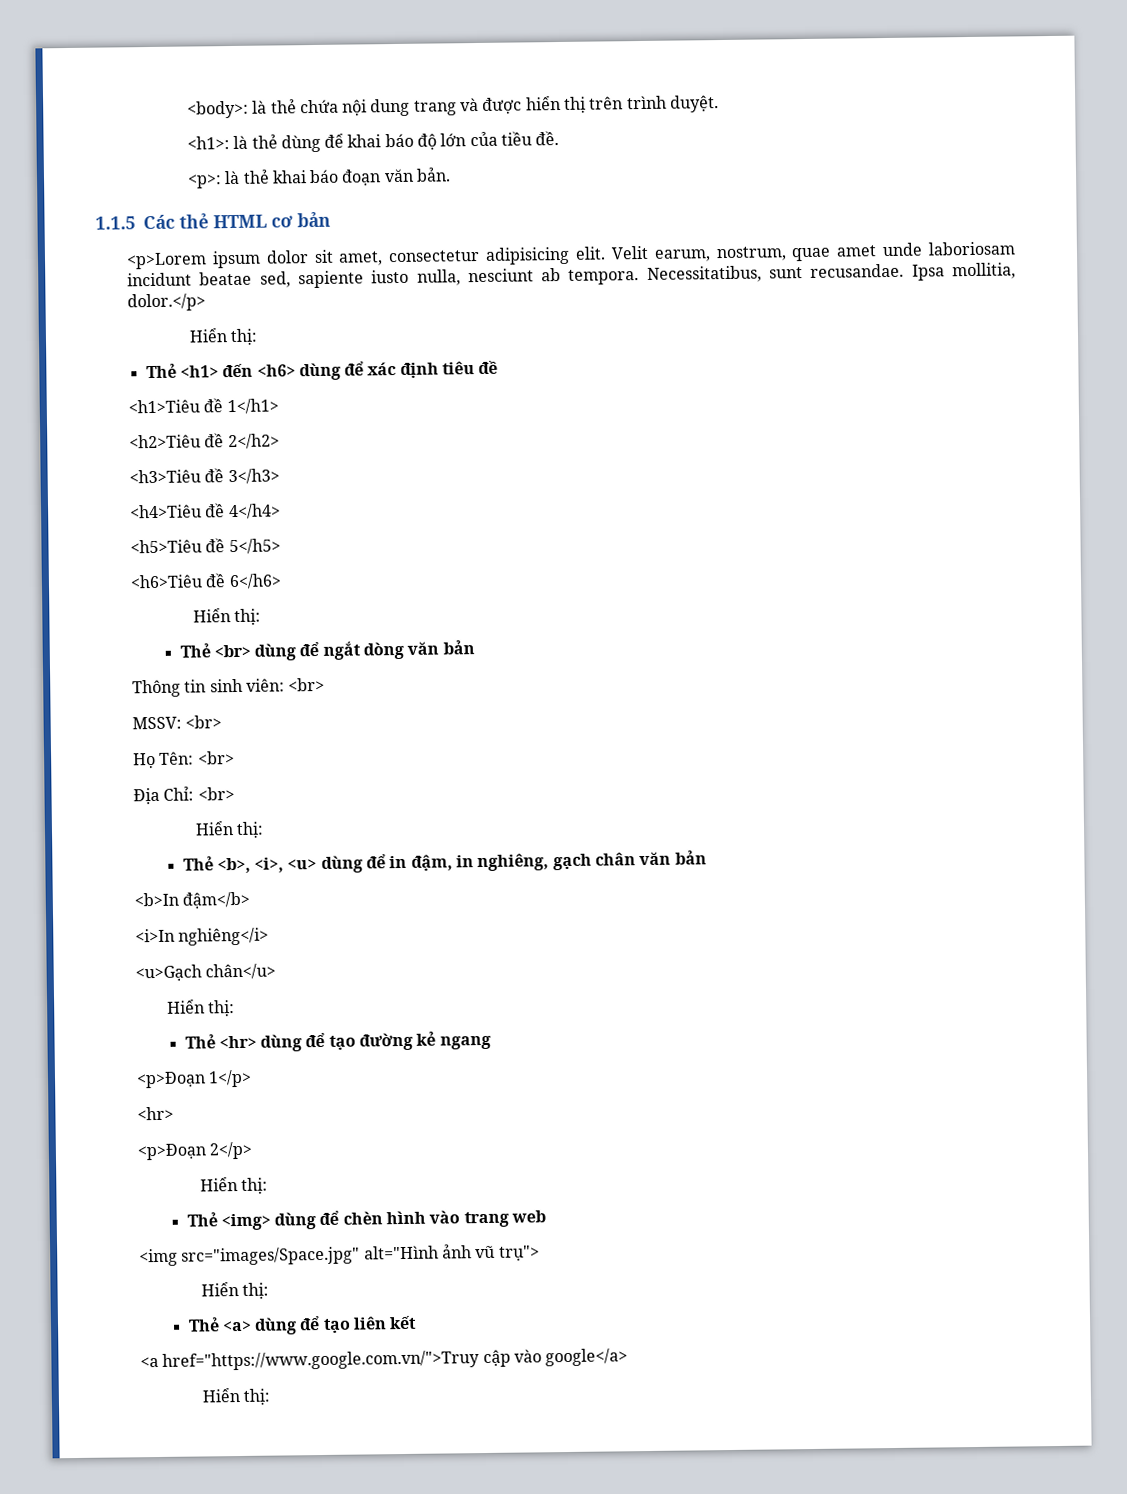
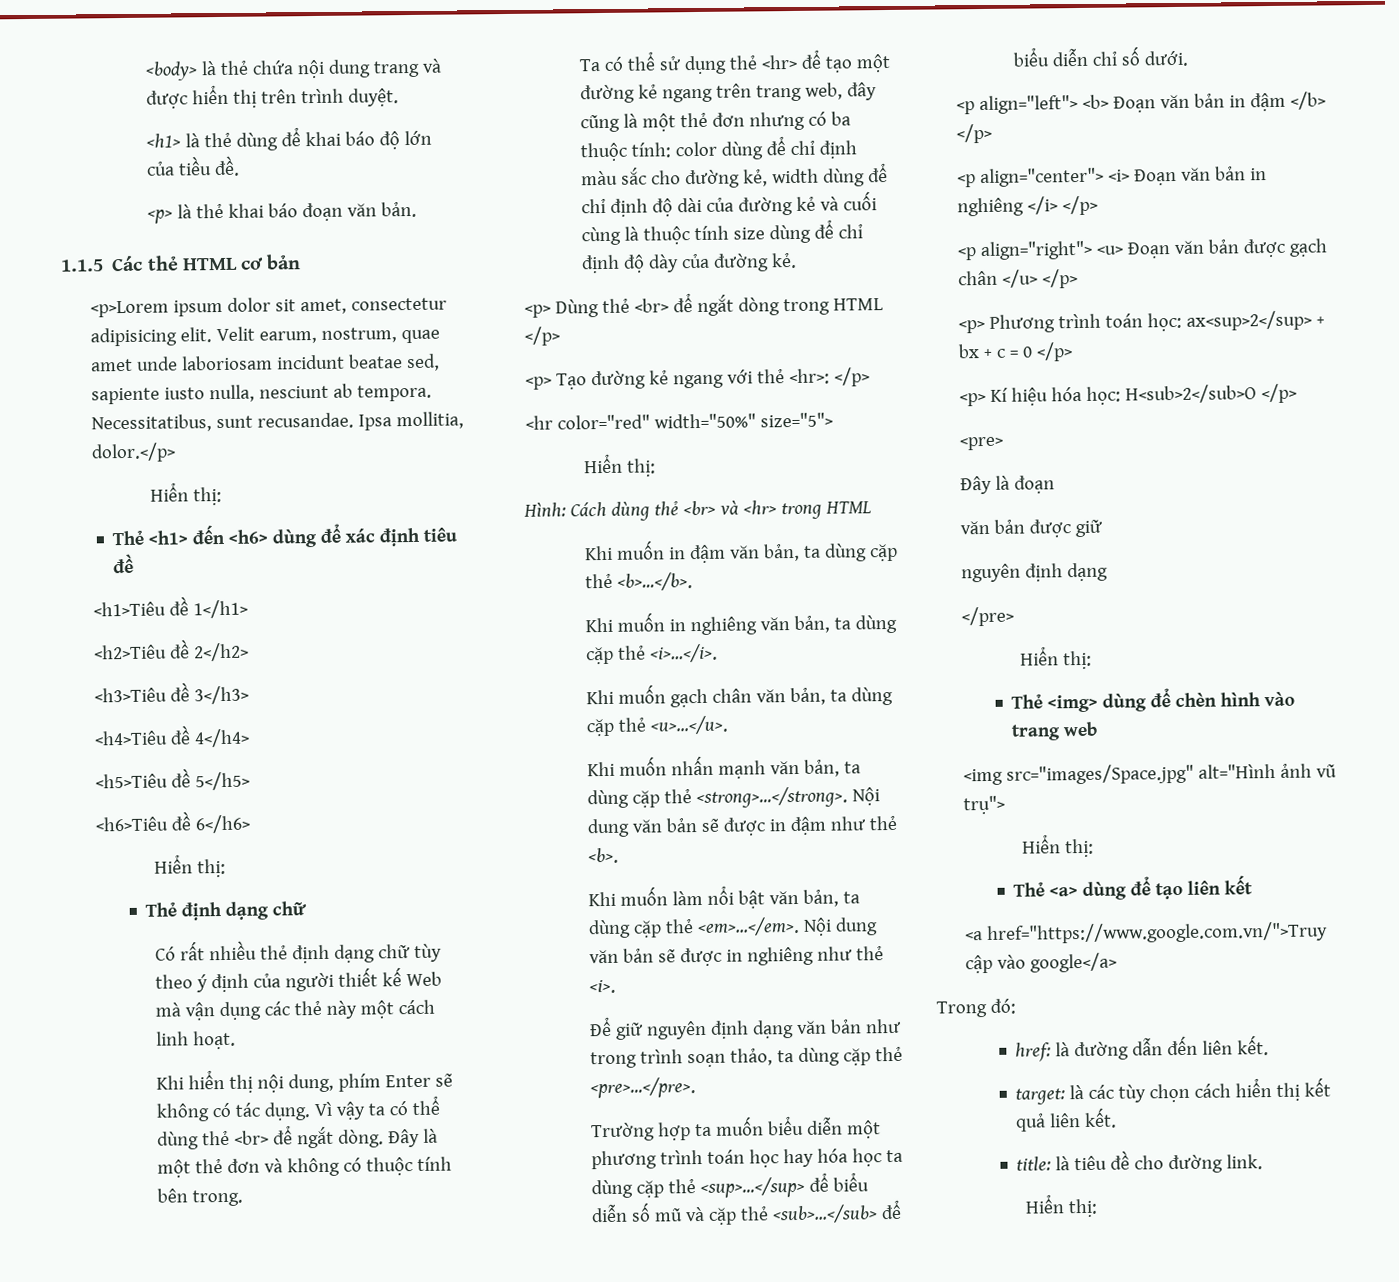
[186,100,249,119] <body>: -> [144,61,198,81] <body>
[186,136,230,150] <h1>: -> [145,133,181,148] <h1>
[186,174,222,189] <p>: -> [146,209,173,224] <p>
[213,640,475,661] [131,677,326,698] [131,715,223,730] [132,751,235,769] [132,786,235,805] [194,821,265,838] [182,850,707,874] [133,891,251,909] [134,927,270,946] [134,963,277,982] [166,999,236,1017] [184,1031,491,1052] [135,1069,253,1089] [136,1106,174,1121] [136,1141,254,1161] <br> dùng để ngắt dòng văn bản // Thông tin sinh viên: <br> // MSSV: <br> // Họ Tên: <br> // Địa Chỉ: <br> // Hiển thị: // Thẻ <b>, <i>, <u> dùng để in đậm, in nghiêng, gạch chân văn bản // <b>In đậm</b> // <i>In nghiêng</i> // <u>Gạch chân</u> // Hiển thị: // Thẻ <hr> dùng để tạo đường kẻ ngang // <p>Đoạn 1</p> // <hr> // <p>Đoạn 2</p> -> [181,901,308,921] [154,940,442,964] [154,967,442,993] [154,999,435,1021] [155,1030,236,1050] [155,1069,453,1093] [155,1095,440,1122] [156,1125,438,1150] [156,1156,452,1178] [156,1188,243,1207] [578,49,891,75] [579,82,877,104] [579,111,851,133] [579,136,857,162] [580,163,888,189] [580,191,877,217] [580,219,863,246] [580,252,797,274] [523,293,883,318] [523,326,560,346] [524,367,870,390] [524,412,833,430] [583,453,656,477] [523,500,872,521] [584,540,898,564] [584,572,693,591] [584,612,897,636] [585,643,718,665] [585,684,893,708] [585,715,728,737] [586,755,861,779] [586,786,880,809] [586,815,897,838] [587,847,619,864] [587,885,860,909] [587,916,878,939] [588,946,884,967] [588,979,616,994] [588,1016,902,1040] [589,1046,903,1069] [589,1077,696,1099] [590,1115,881,1142] [590,1148,903,1170] [590,1172,869,1199] [590,1199,902,1225] [1012,46,1189,67] [955,91,1326,115] [955,123,992,144] [956,166,1267,188] [956,195,1098,217] [956,238,1328,261] [957,269,1078,289] [957,310,1325,334] [957,342,1073,362] [958,383,1297,407] [958,436,1004,451] [959,475,1055,495] [959,519,1103,538] [960,562,1108,583] [960,606,1014,627] định dạng chữ // Có rất nhiều thẻ định dạng chữ tùy theo ý định của người thiết kế Web mà vận dụng các thẻ này một cách linh hoạt. // Khi hiển thị nội dung, phím Enter sẽ không có tác dụng. Vì vậy ta có thể dùng thẻ <br> để ngắt dòng. Đây là một thẻ đơn và không có thuộc tính bên trong. // Ta có thể sử dụng thẻ <hr> để tạo một đường kẻ ngang trên trang web, đây cũng là một thẻ đơn nhưng có ba thuộc tính: color dùng để chỉ định màu sắc cho đường kẻ, width dùng để chỉ định độ dài của đường kẻ và cuối cùng là thuộc tính size dùng để chỉ định độ dày của đường kẻ. // <p> Dùng thẻ <br> để ngắt dòng trong HTML </p> // <p> Tạo đường kẻ ngang với thẻ <hr>: </p> // <hr color="red" width="50%" size="5"> // Hiển thị: // Hình: Cách dùng thẻ <br> và <hr> trong HTML // Khi muốn in đậm văn bản, ta dùng cặp thẻ <b>...</b>. // Khi muốn in nghiêng văn bản, ta dùng cặp thẻ <i>...</i>. // Khi muốn gạch chân văn bản, ta dùng cặp thẻ <u>...</u>. // Khi muốn nhấn mạnh văn bản, ta dùng cặp thẻ <strong>...</strong>. Nội dung văn bản sẽ được in đậm như thẻ <b>. // Khi muốn làm nổi bật văn bản, ta dùng cặp thẻ <em>...</em>. Nội dung văn bản sẽ được in nghiêng như thẻ <i>. // Để giữ nguyên định dạng văn bản như trong trình soạn thảo, ta dùng cặp thẻ <pre>...</pre>. // Trường hợp ta muốn biểu diễn một phương trình toán học hay hóa học ta dùng cặp thẻ <sup>...</sup> để biểu diễn số mũ và cặp thẻ <sub>...</sub> để biểu diễn chỉ số dưới. // <p align="left"> <b> Đoạn văn bản in đậm </b> </p> // <p align="center"> <i> Đoạn văn bản in nghiêng </i> </p> // <p align="right"> <u> Đoạn văn bản được gạch chân </u> </p> // <p> Phương trình toán học: ax<sup>2</sup> + bx + c = 0 </p> // <p> Kí hiệu hóa học: H<sub>2</sub>O </p> // <pre> // Đây là đoạn // văn bản được giữ // nguyên định dạng // </pre>
(629, 1357) none -> [936,998,1016,1018] [1015,1035,1270,1062] [1015,1077,1332,1105] [1015,1107,1118,1132] [1016,1150,1264,1174] // Trong đó: // href: là đường dẫn đến liên kết. // target: là các tùy chọn cách hiển thị kết quả liên kết. // title: là tiêu đề cho đường link.

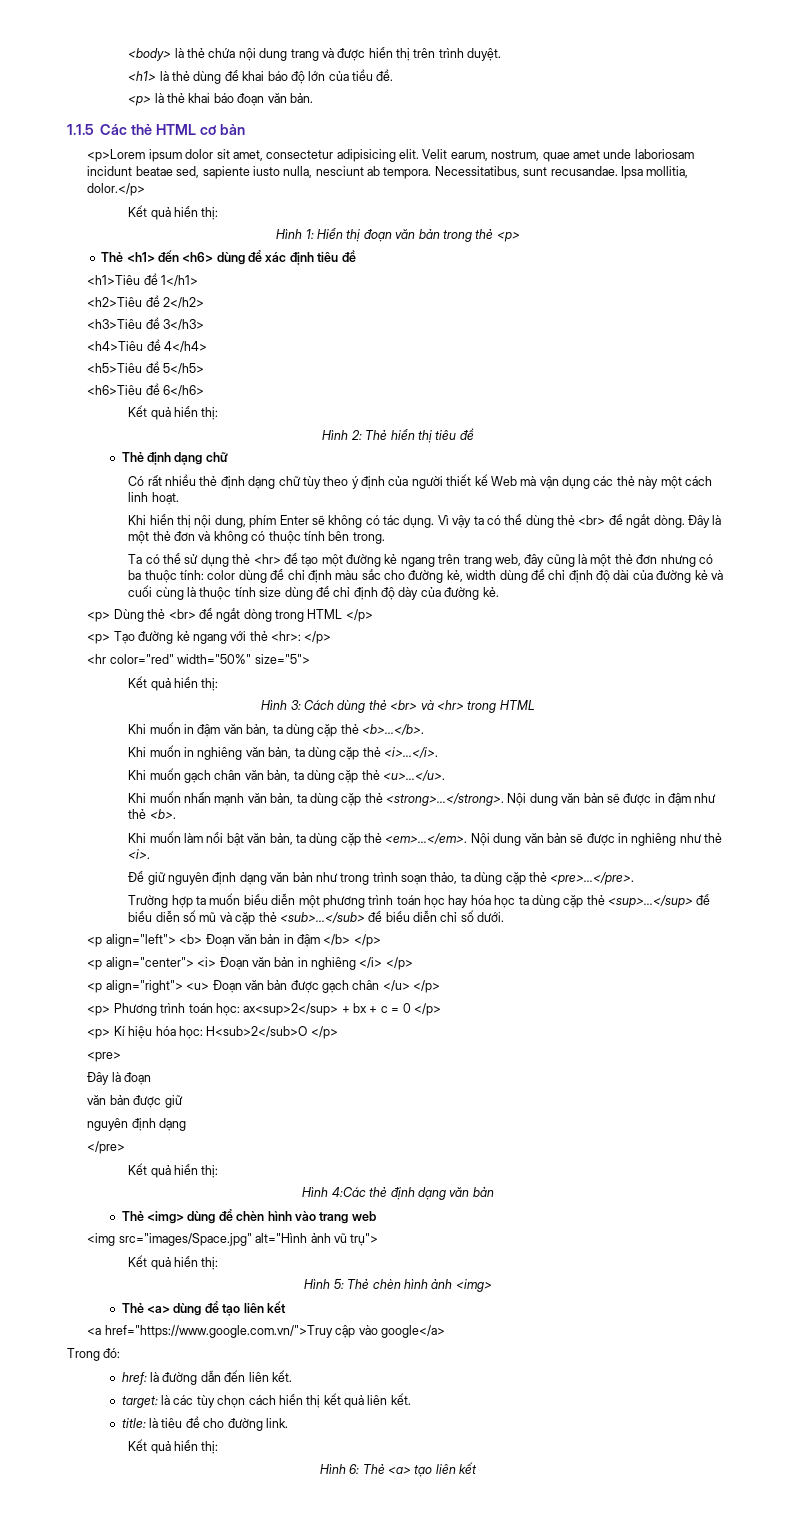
[149,482,222,506] Hiển thị: -> [128,205,219,220] [276,228,520,242] Kết quả hiển thị: // Hình 1: Hiển thị đoạn văn bản trong thẻ <p>
[153,854,226,878] Hiển thị: -> [128,405,219,420] [322,428,474,443] Kết quả hiển thị: // Hình 2: Thẻ hiển thị tiêu đề
[583,453,656,477] [523,502,567,517] Hiển thị: // Hình: -> [128,676,219,691] [261,700,301,710] Kết quả hiển thị: // Hình 3:
[1019,646,1092,670] Hiển thị: -> [128,1163,219,1178] [302,1187,494,1200] Kết quả hiển thị: // Hình 4:Các thẻ định dạng văn bản
[1021,834,1094,858] Hiển thị: -> [128,1255,219,1270] [304,1279,492,1292] Kết quả hiển thị: // Hình 5: Thẻ chèn hình ảnh <img>
[1024,1194,1098,1218] Hiển thị: -> [128,1439,219,1454] [319,1462,478,1477] Kết quả hiển thị: // Hình 6: Thẻ <a> tạo liên kết

